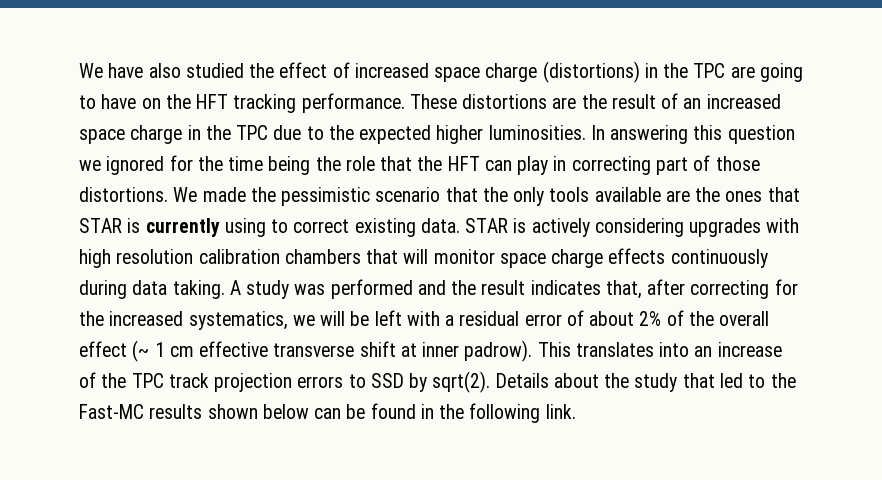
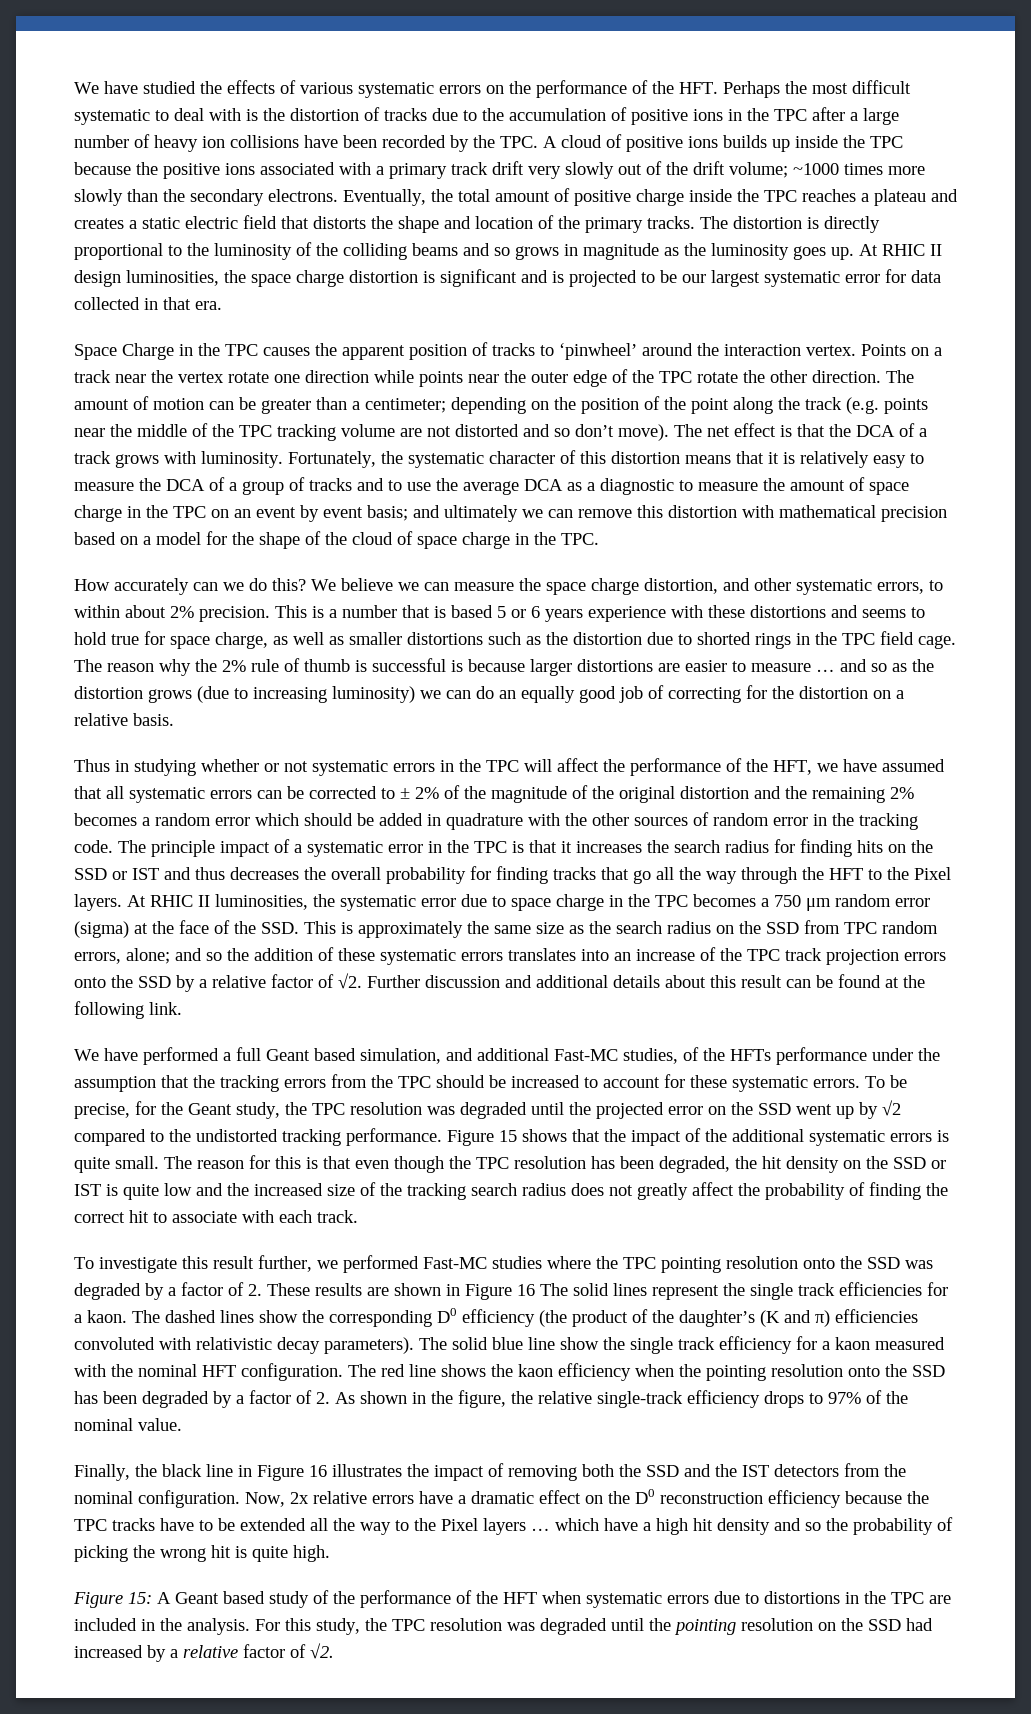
[79,63,181,78] We have also -> [74,81,138,94] We have
[279,61,803,83] [79,93,781,113] [79,125,795,144] [79,155,760,175] [79,187,800,206] [79,218,800,237] [79,248,768,268] [79,279,798,299] [79,310,770,330] [79,340,571,362] effect of increased space charge (distortions) in the TPC are going to have on the HFT tracking performance. These distortions are the result of an increased space charge in the TPC due to the expected higher luminosities. In answering this question we ignored for the time being the role that the HFT can play in correcting part of those distortions. We made the pessimistic scenario that the only tools available are the ones that STAR is currently using to correct existing data. STAR is actively considering upgrades with high resolution calibration chambers that will monitor space charge effects continuously during data taking. A study was performed and the result indicates that, after correcting for the increased systematics, we will be left with a residual error of about 2% of the overall effect (~ 1 cm effective transverse shift at inner padrow). This -> [227,80,911,98] [74,107,899,125] [74,134,903,152] [74,161,925,179] [74,188,958,206] [74,215,880,233] [74,242,942,260] [74,269,941,287] [74,297,222,310] [74,342,942,360] [74,369,914,387] [74,396,928,414] [74,423,927,441] [74,450,924,468] [74,477,909,495] [74,505,947,522] [74,531,599,549] [74,578,943,595] [74,605,925,622] [74,631,956,649] [74,658,934,676] [74,685,904,703] [74,713,174,726] [74,758,945,776] [74,785,914,803] [74,812,918,830] [74,839,933,857] [74,866,951,884] [74,894,930,911] [74,920,938,938] [74,947,503,965] effects of various systematic errors on the performance of the HFT. Perhaps the most difficult systematic to deal with is the distortion of tracks due to the accumulation of positive ions in the TPC after a large number of heavy ion collisions have been recorded by the TPC. A cloud of positive ions builds up inside the TPC because the positive ions associated with a primary track drift very slowly out of the drift volume; ~1000 times more slowly than the secondary electrons. Eventually, the total amount of positive charge inside the TPC reaches a plateau and creates a static electric field that distorts the shape and location of the primary tracks. The distortion is directly proportional to the luminosity of the colliding beams and so grows in magnitude as the luminosity goes up. At RHIC II design luminosities, the space charge distortion is significant and is projected to be our largest systematic error for data collected in that era. // Space Charge in the TPC causes the apparent position of tracks to ‘pinwheel’ around the interaction vertex. Points on a track near the vertex rotate one direction while points near the outer edge of the TPC rotate the other direction. The amount of motion can be greater than a centimeter; depending on the position of the point along the track (e.g. points near the middle of the TPC tracking volume are not distorted and so don’t move). The net effect is that the DCA of a track grows with luminosity. Fortunately, the systematic character of this distortion means that it is relatively easy to measure the DCA of a group of tracks and to use the average DCA as a diagnostic to measure the amount of space charge in the TPC on an event by event basis; and ultimately we can remove this distortion with mathematical precision based on a model for the shape of the cloud of space charge in the TPC. // How accurately can we do this? We believe we can measure the space charge distortion, and other systematic errors, to within about 2% precision. This is a number that is based 5 or 6 years experience with these distortions and seems to hold true for space charge, as well as smaller distortions such as the distortion due to shorted rings in the TPC field cage. The reason why the 2% rule of thumb is successful is because larger distortions are easier to measure … and so as the distortion grows (due to increasing luminosity) we can do an equally good job of correcting for the distortion on a relative basis. // Thus in studying whether or not systematic errors in the TPC will affect the performance of the HFT, we have assumed that all systematic errors can be corrected to ± 2% of the magnitude of the original distortion and the remaining 2% becomes a random error which should be added in quadrature with the other sources of random error in the tracking code. The principle impact of a systematic error in the TPC is that it increases the search radius for finding hits on the SSD or IST and thus decreases the overall probability for finding tracks that go all the way through the HFT to the Pixel layers. At RHIC II luminosities, the systematic error due to space charge in the TPC becomes a 750 μm random error (sigma) at the face of the SSD. This is approximately the same size as the search radius on the SSD from TPC random errors, alone; and so the addition of these systematic errors
[348,371,796,393] [79,404,309,419] to SSD by sqrt(2). Details about the study that led to the Fast-MC results shown below -> [74,973,782,992] onto the SSD by a relative factor of √2. Further discussion and additional details about this result
[420,404,434,419] in -> [885,977,899,988] at
(576, 411) none -> [74,1047,940,1065] [74,1074,907,1092] [74,1100,901,1119] [74,1128,949,1146] [74,1155,946,1173] [74,1182,948,1200] [74,1210,358,1223] [74,1255,933,1273] [74,1282,948,1300] [74,1308,918,1327] [74,1336,945,1354] [74,1363,945,1381] [74,1390,908,1408] [74,1418,182,1431] [74,1463,906,1481] [74,1489,929,1508] [74,1517,953,1535] [74,1545,330,1562] [73,1590,951,1608] [74,1618,933,1635] [74,1643,334,1662] // We have performed a full Geant based simulation, and additional Fast-MC studies, of the HFTs performance under the assumption that the tracking errors from the TPC should be increased to account for these systematic errors. To be precise, for the Geant study, the TPC resolution was degraded until the projected error on the SSD went up by √2 compared to the undistorted tracking performance. Figure 15 shows that the impact of the additional systematic errors is quite small. The reason for this is that even though the TPC resolution has been degraded, the hit density on the SSD or IST is quite low and the increased size of the tracking search radius does not greatly affect the probability of finding the correct hit to associate with each track. // To investigate this result further, we performed Fast-MC studies where the TPC pointing resolution onto the SSD was degraded by a factor of 2. These results are shown in Figure 16 The solid lines represent the single track efficiencies for a kaon. The dashed lines show the corresponding D0 efficiency (the product of the daughter’s (K and π) efficiencies convoluted with relativistic decay parameters). The solid blue line show the single track efficiency for a kaon measured with the nominal HFT configuration. The red line shows the kaon efficiency when the pointing resolution onto the SSD has been degraded by a factor of 2. As shown in the figure, the relative single-track efficiency drops to 97% of the nominal value. // Finally, the black line in Figure 16 illustrates the impact of removing both the SSD and the IST detectors from the nominal configuration. Now, 2x relative errors have a dramatic effect on the D0 reconstruction efficiency because the TPC tracks have to be extended all the way to the Pixel layers … which have a high hit density and so the probability of picking the wrong hit is quite high. // Figure 15: A Geant based study of the performance of the HFT when systematic errors due to distortions in the TPC are included in the analysis. For this study, the TPC resolution was degraded until the pointing resolution on the SSD had increased by a relative factor of √2.

